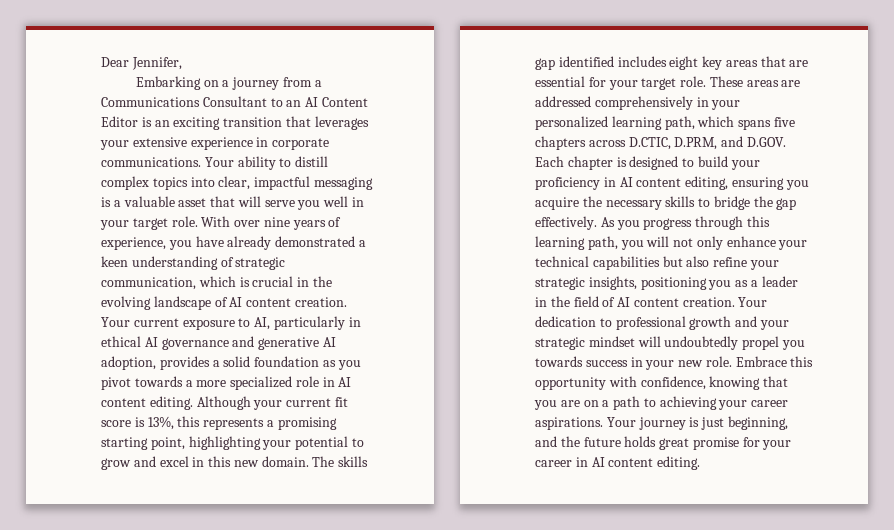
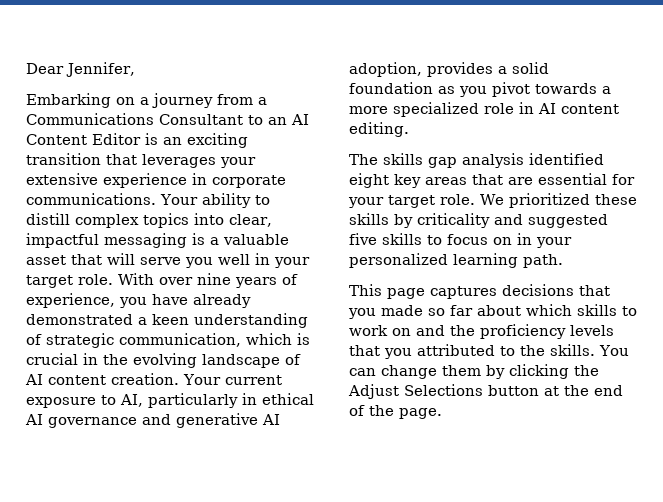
[196,396,348,410] [101,416,337,430] [101,436,364,450] [101,456,309,470] Although your current fit score is 13%, this represents a promising starting point, highlighting your potential to grow and excel in this new domain. -> (409, 129) //
[558,56,667,67] identified includes -> [462,153,604,168] analysis identified
[709,76,801,87] [535,96,741,110] [535,116,795,130] [535,136,786,150] [535,156,760,170] [535,176,809,190] [535,196,797,210] [535,216,770,230] [535,236,808,250] [535,256,779,270] [535,276,798,290] [535,296,768,307] [535,316,789,330] [535,336,805,350] [535,356,814,370] [535,376,789,390] [534,396,789,410] [535,416,788,430] [535,436,792,450] [535,456,701,470] These areas are addressed comprehensively in your personalized learning path, which spans five chapters across D.CTIC, D.PRM, and D.GOV. Each chapter is designed to build your proficiency in AI content editing, ensuring you acquire the necessary skills to bridge the gap effectively. As you progress through this learning path, you will not only enhance your technical capabilities but also refine your strategic insights, positioning you as a leader in the field of AI content creation. Your dedication to professional growth and your strategic mindset will undoubtedly propel you towards success in your new role. Embrace this opportunity with confidence, knowing that you are on a path to achieving your career aspirations. Your journey is just beginning, and the future holds great promise for your career in AI content editing. -> [480,193,637,208] [349,213,608,228] [349,233,572,248] [349,253,563,268] [349,284,610,299] [348,304,637,319] [349,324,614,339] [349,344,629,359] [349,364,599,379] [348,384,623,399] [349,405,442,419] We prioritized these skills by criticality and suggested five skills to focus on in your personalized learning path. // This page captures decisions that you made so far about which skills to work on and the proficiency levels that you attributed to the skills. You can change them by clicking the Adjust Selections button at the end of the page.

